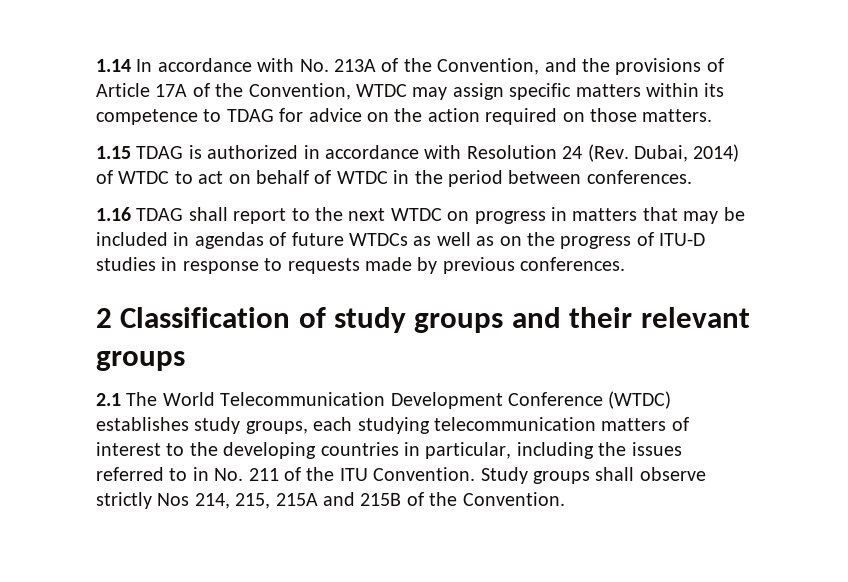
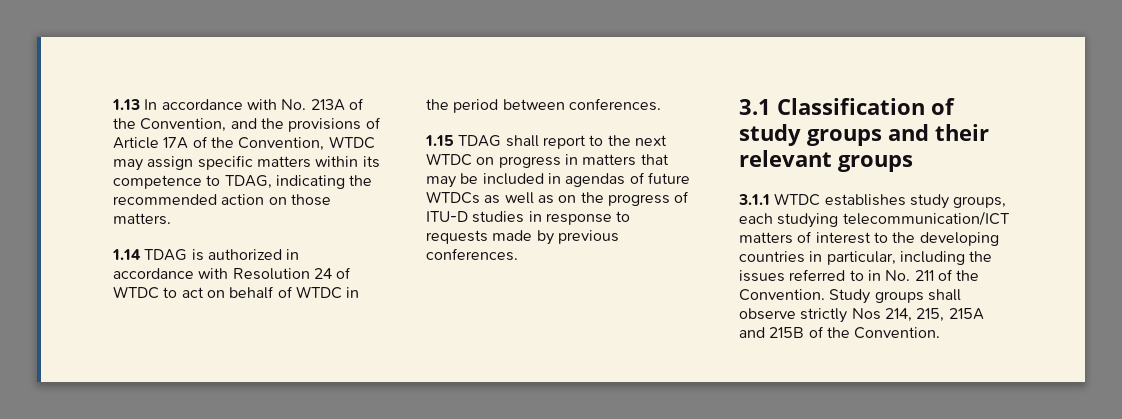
[96,59,131,72] 1.14 -> [112,99,140,110] 1.13
[226,108,558,125] TDAG for advice on the action required -> [224,175,373,189] [113,194,265,205] TDAG, indicating the recommended action
[96,146,131,159] 1.15 -> [112,249,141,260] 1.14
[587,144,740,162] (Rev. Dubai, 2014) -> (332, 273) none
[96,207,131,221] 1.16 -> [425,135,454,146] 1.15
[96,308,112,328] 2 -> [739,99,771,115] 3.1
[96,391,672,409] 2.1 The World Telecommunication Development Conference (WTDC) -> [738,193,821,206] 3.1.1 WTDC
[434,417,596,431] telecommunication -> [842,211,1010,226] telecommunication/ICT
[339,468,368,481] ITU -> (980, 275) none

